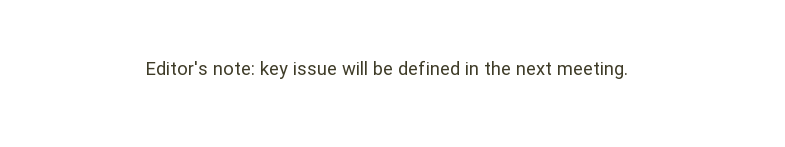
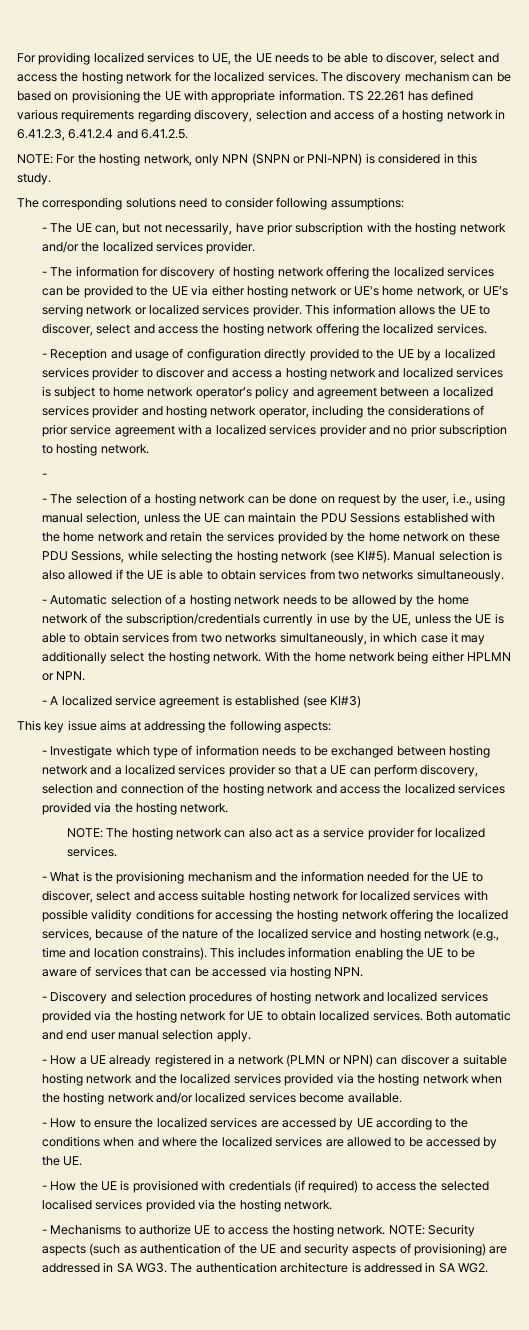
[145,60,629,79] Editor's note: key issue will be defined in the next meeting. -> [17,52,499,65] [17,71,511,84] [17,90,474,103] [17,109,506,122] [17,129,189,141] [17,153,477,166] [17,173,51,185] [17,197,404,210] [41,222,506,235] [41,241,256,254] [41,266,495,279] [41,285,508,298] [41,304,491,317] [41,323,487,336] [41,348,495,361] [41,367,504,380] [41,386,494,399] [41,405,485,418] [41,424,508,437] [41,443,149,456] [41,473,47,478] [41,493,505,506] [41,512,496,525] [41,531,500,544] [41,550,503,563] [41,569,504,582] [41,594,469,607] [41,613,504,626] [41,632,486,645] [41,651,512,664] [41,671,86,681] [41,695,361,708] [17,720,331,733] [41,745,491,758] [41,764,479,777] [41,783,506,796] [41,802,229,815] [66,827,486,840] [66,846,117,857] [41,871,483,884] [41,890,488,903] [41,909,508,922] [41,928,500,941] [41,947,476,960] [41,966,364,979] [41,991,488,1004] [41,1010,512,1023] [41,1029,251,1042] [41,1054,507,1067] [41,1073,503,1086] [41,1092,402,1105] [41,1117,468,1130] [41,1136,498,1149] [41,1156,83,1166] [41,1180,489,1193] [41,1199,333,1212] [41,1224,476,1237] [41,1243,508,1256] [41,1262,489,1273] For providing localized services to UE, the UE needs to be able to discover, select and access the hosting network for the localized services. The discovery mechanism can be based on provisioning the UE with appropriate information. TS 22.261 has defined various requirements regarding discovery, selection and access of a hosting network in 6.41.2.3, 6.41.2.4 and 6.41.2.5. // NOTE: For the hosting network, only NPN (SNPN or PNI-NPN) is considered in this study. // The corresponding solutions need to consider following assumptions: // - The UE can, but not necessarily, have prior subscription with the hosting network and/or the localized services provider. // - The information for discovery of hosting network offering the localized services can be provided to the UE via either hosting network or UE's home network, or UE’s serving network or localized services provider. This information allows the UE to discover, select and access the hosting network offering the localized services. // - Reception and usage of configuration directly provided to the UE by a localized services provider to discover and access a hosting network and localized services is subject to home network operator’s policy and agreement between a localized services provider and hosting network operator, including the considerations of prior service agreement with a localized services provider and no prior subscription to hosting network. // - // - The selection of a hosting network can be done on request by the user, i.e., using manual selection, unless the UE can maintain the PDU Sessions established with the home network and retain the services provided by the home network on these PDU Sessions, while selecting the hosting network (see KI#5). Manual selection is also allowed if the UE is able to obtain services from two networks simultaneously. // - Automatic selection of a hosting network needs to be allowed by the home network of the subscription/credentials currently in use by the UE, unless the UE is able to obtain services from two networks simultaneously, in which case it may additionally select the hosting network. With the home network being either HPLMN or NPN. // - A localized service agreement is established (see KI#3) // This key issue aims at addressing the following aspects: // - Investigate which type of information needs to be exchanged between hosting network and a localized services provider so that a UE can perform discovery, selection and connection of the hosting network and access the localized services provided via the hosting network. // NOTE: The hosting network can also act as a service provider for localized services. // - What is the provisioning mechanism and the information needed for the UE to discover, select and access suitable hosting network for localized services with possible validity conditions for accessing the hosting network offering the localized services, because of the nature of the localized service and hosting network (e.g., time and location constrains). This includes information enabling the UE to be aware of services that can be accessed via hosting NPN. // - Discovery and selection procedures of hosting network and localized services provided via the hosting network for UE to obtain localized services. Both automatic and end user manual selection apply. // - How a UE already registered in a network (PLMN or NPN) can discover a suitable hosting network and the localized services provided via the hosting network when the hosting network and/or localized services become available. // - How to ensure the localized services are accessed by UE according to the conditions when and where the localized services are allowed to be accessed by the UE. // - How the UE is provisioned with credentials (if required) to access the selected localised services provided via the hosting network. // - Mechanisms to authorize UE to access the hosting network. NOTE: Security aspects (such as authentication of the UE and security aspects of provisioning) are addressed in SA WG3. The authentication architecture is addressed in SA WG2.

